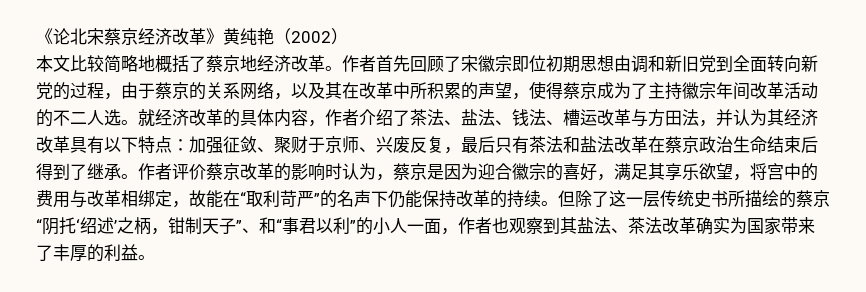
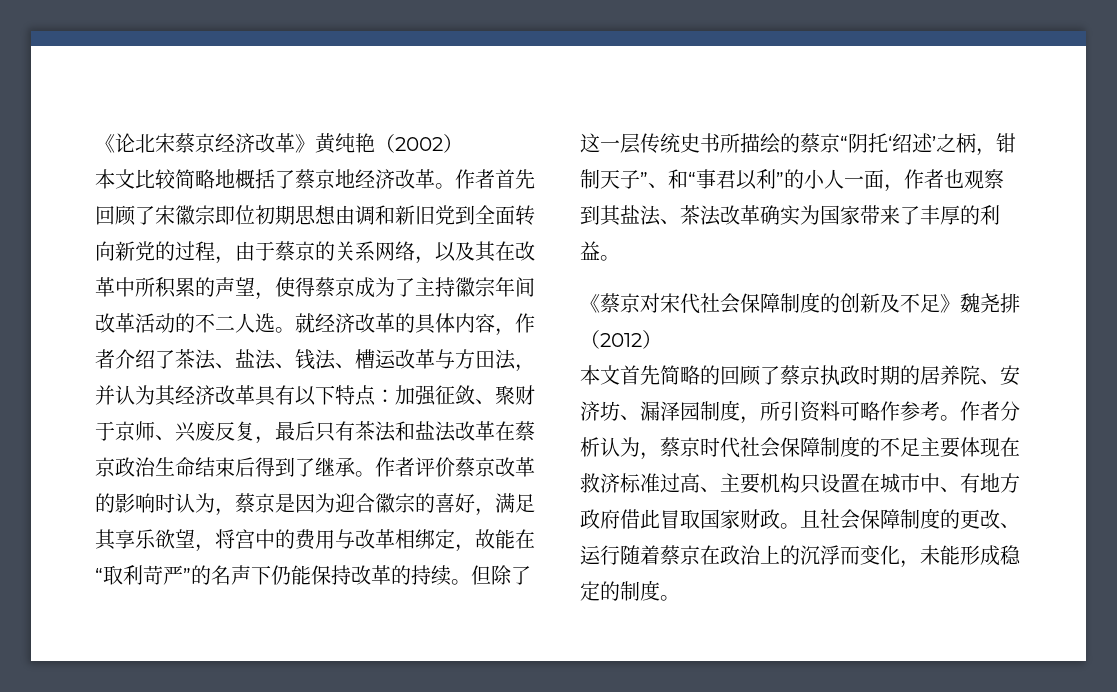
(155, 257) none -> [580,292,1020,314] [580,330,662,349] [580,365,1020,386] [580,400,1020,424] [580,436,1020,460] [580,473,1020,494] [580,508,1020,530] [580,545,1021,568] [580,580,680,601] // 《蔡京对宋代社会保障制度的创新及不足》魏尧排（2012） // 本文首先简略的回顾了蔡京执政时期的居养院、安济坊、漏泽园制度，所引资料可略作参考。作者分析认为，蔡京时代社会保障制度的不足主要体现在救济标准过高、主要机构只设置在城市中、有地方政府借此冒取国家财政。且社会保障制度的更改、运行随着蔡京在政治上的沉浮而变化，未能形成稳定的制度。

